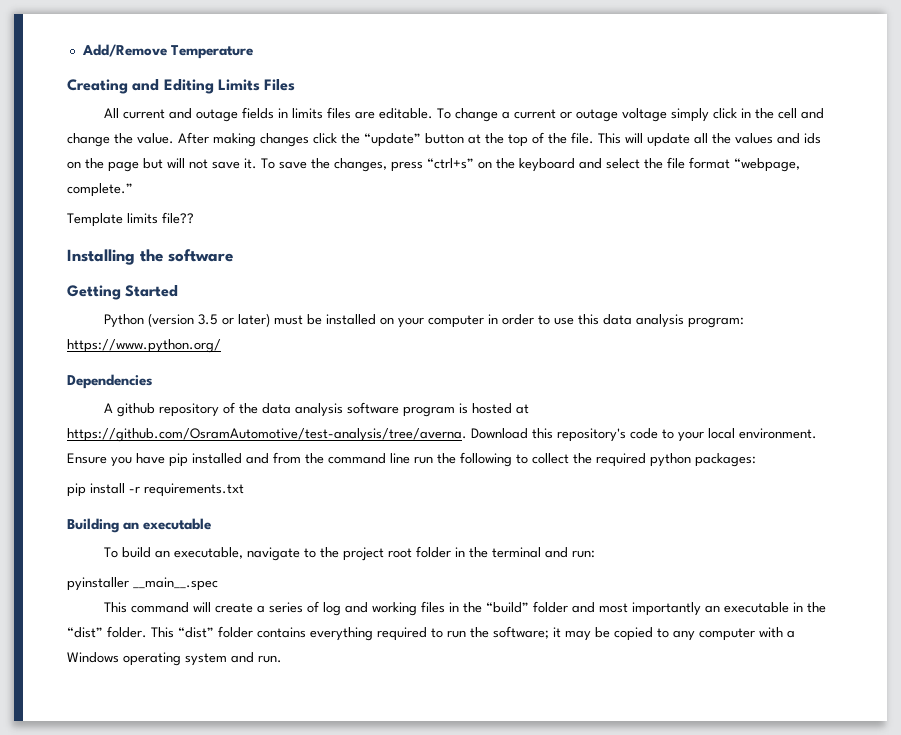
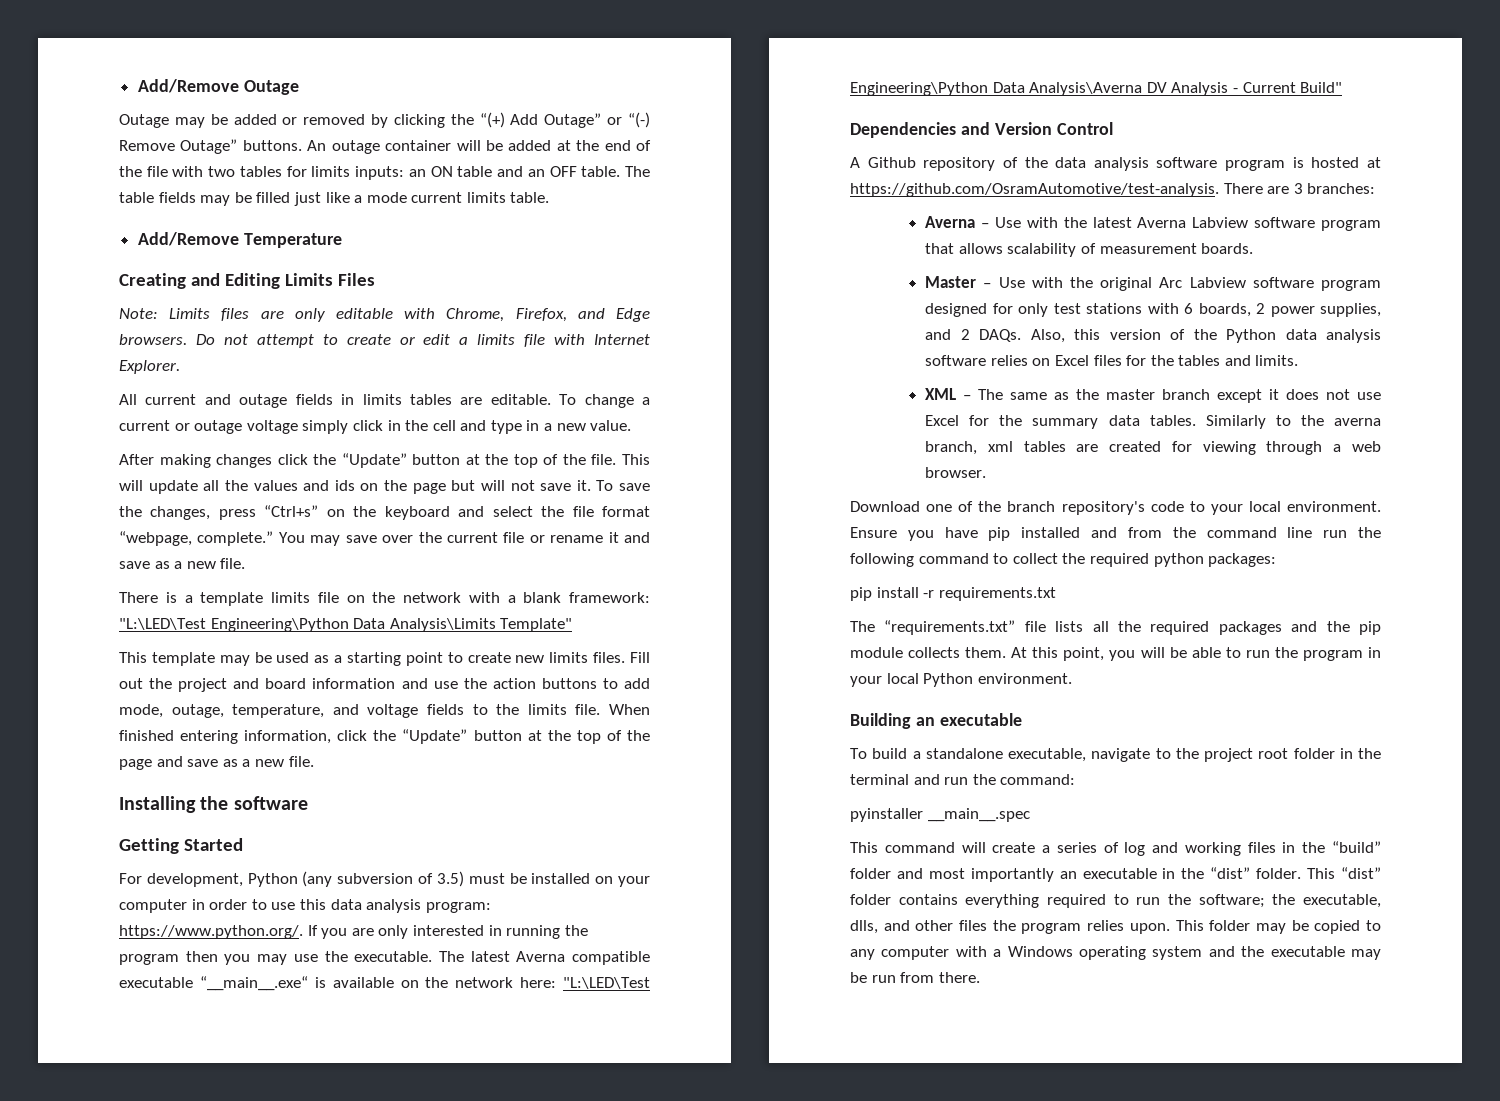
[81,44,167,57] Add/Remove -> [137,79,299,95] [119,112,651,128] [119,139,652,154] [119,166,651,180] [119,192,550,206] [137,232,239,246] Add/Remove Outage // Outage may be added or removed by clicking the “(+) Add Outage” or “(-) Remove Outage” buttons. An outage container will be added at the end of the file with two tables for limits inputs: an ON table and an OFF table. The table fields may be filled just like a mode current limits table. // Add/Remove
(296, 85) none -> [119,308,650,322] [119,334,650,348] [119,360,180,374] // Note: Limits files are only editable with Chrome, Firefox, and Edge browsers. Do not attempt to create or edit a limits file with Internet Explorer.
[326,107,351,119] files -> [409,394,452,405] tables
[67,133,133,147] change the -> [490,420,586,434] type in a new
(174, 138) none -> (632, 425) //
[364,133,421,147] “update” -> [341,453,407,468] “Update”
[427,158,474,169] “ctrl+s” -> [264,505,319,517] “Ctrl+s”
[67,212,194,227] // Template limits file?? -> [278,532,651,546] [119,558,246,569] [119,592,650,606] [119,618,573,632] [119,652,650,666] [119,678,650,692] [119,704,651,718] [119,729,650,744] [119,756,314,770] You may save over the current file or rename it and save as a new file. // There is a template limits file on the network with a blank framework: "L:\LED\Test Engineering\Python Data Analysis\Limits Template" // This template may be used as a starting point to create new limits files. Fill out the project and board information and use the action buttons to add mode, outage, temperature, and voltage fields to the limits file. When finished entering information, click the “Update” button at the top of the page and save as a new file.
[103,313,270,328] Python (version 3.5 or later) -> [119,871,464,887] For development, Python (any subversion of 3.5)
[67,339,221,353] [67,374,152,389] https://www.python.org/ // Dependencies -> [119,925,588,939] [119,951,650,965] [119,976,650,991] [850,82,1343,96] [850,122,1113,138] https://www.python.org/. If you are only interested in running the program then you may use the executable. The latest Averna compatible executable “__main__.exe“ is available on the network here: "L:\LED\Test Engineering\Python Data Analysis\Averna DV Analysis - Current Build" // Dependencies and Version Control
[116,403,155,417] github -> [867,157,916,168] Github
[67,428,553,442] https://github.com/OsramAutomotive/test-analysis/tree/averna. Download this -> [850,183,1376,197] [925,216,1381,231] [925,243,1254,257] [925,276,1381,291] [925,303,1381,317] [925,329,1381,343] [925,355,1299,366] [925,388,1381,403] [925,415,1381,429] [925,441,1381,455] [925,467,987,478] [850,501,1056,512] https://github.com/OsramAutomotive/test-analysis. There are 3 branches: // Averna – Use with the latest Averna Labview software program that allows scalability of measurement boards. // Master – Use with the original Arc Labview software program designed for only test stations with 6 boards, 2 power supplies, and 2 DAQs. Also, this version of the Python data analysis software relies on Excel files for the tables and limits. // XML – The same as the master branch except it does not use Excel for the summary data tables. Similarly to the averna branch, xml tables are created for viewing through a web browser. // Download one of the branch
(512, 459) none -> [918,553,989,564] command
(244, 490) none -> [850,620,1381,635] [850,647,1381,661] [850,673,1072,687] // The “requirements.txt” file lists all the required packages and the pip module collects them. At this point, you will be able to run the program in your local Python environment.
[154,550,170,558] an -> [912,748,1003,759] a standalone
[571,550,595,558] run: -> [944,774,1076,785] run the command:
[553,627,561,638] it -> [1272,894,1381,908] [850,920,1251,934] the executable, dlls, and other files the program relies upon. This folder
[258,655,282,663] run. -> [1241,946,1381,960] [850,972,980,983] the executable may be run from there.

